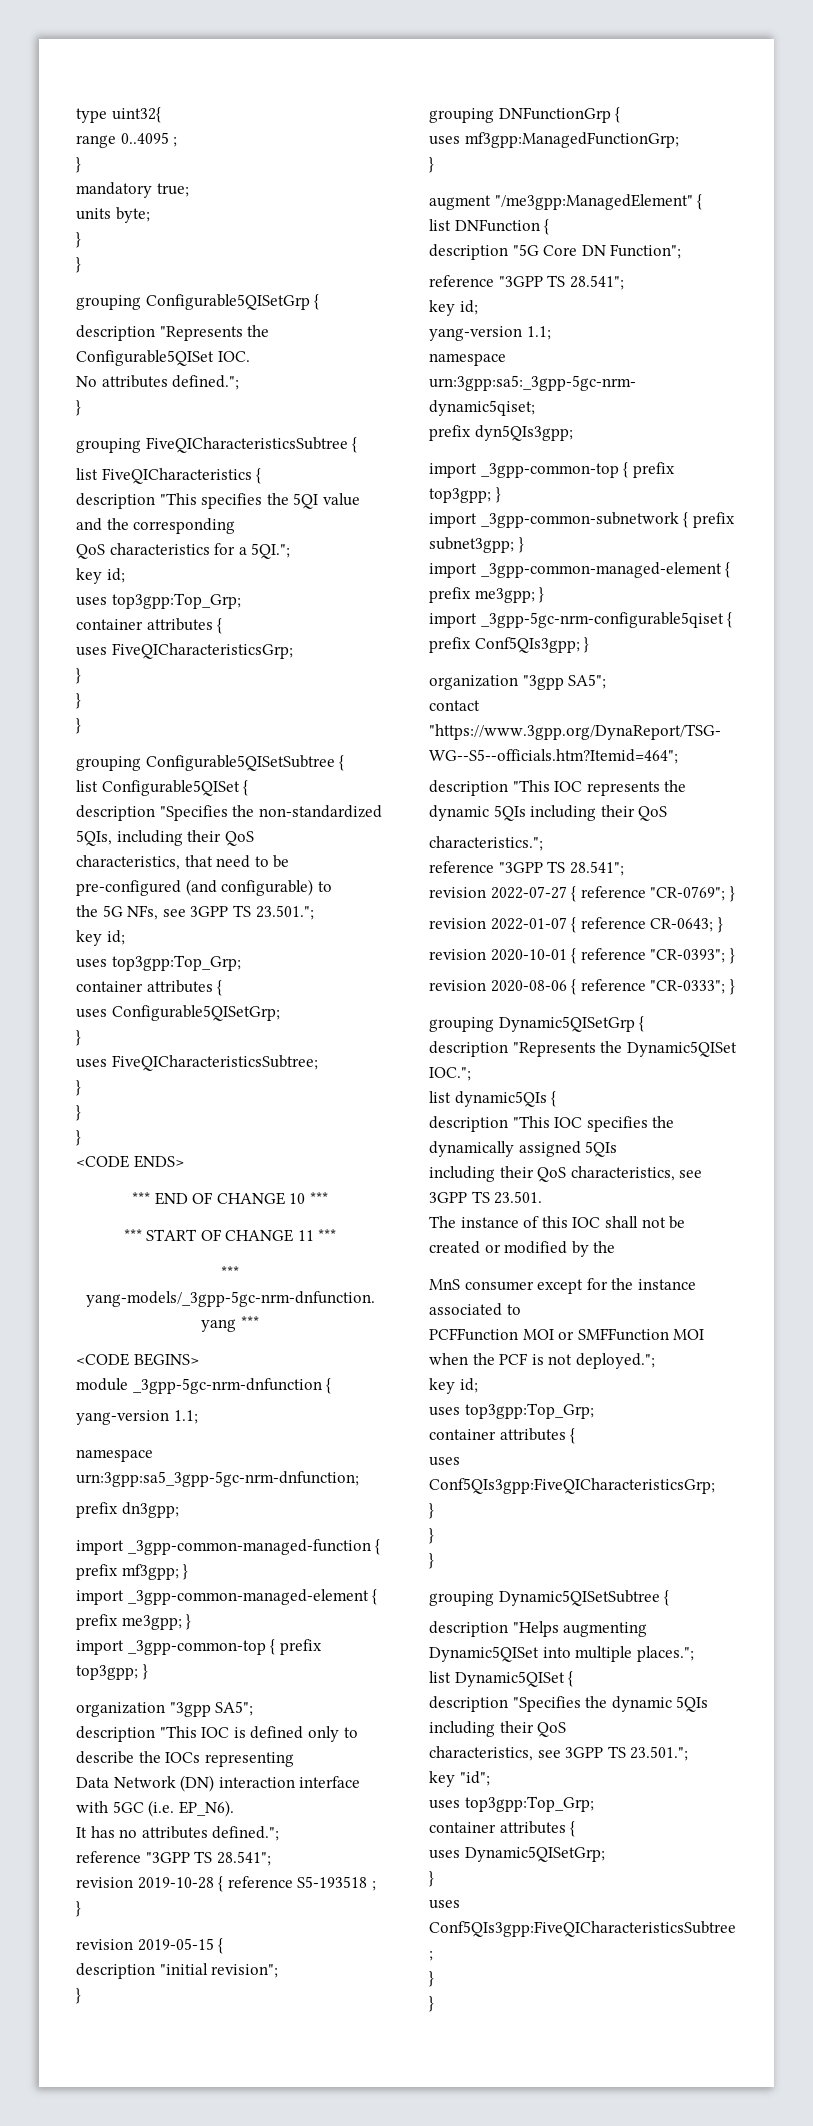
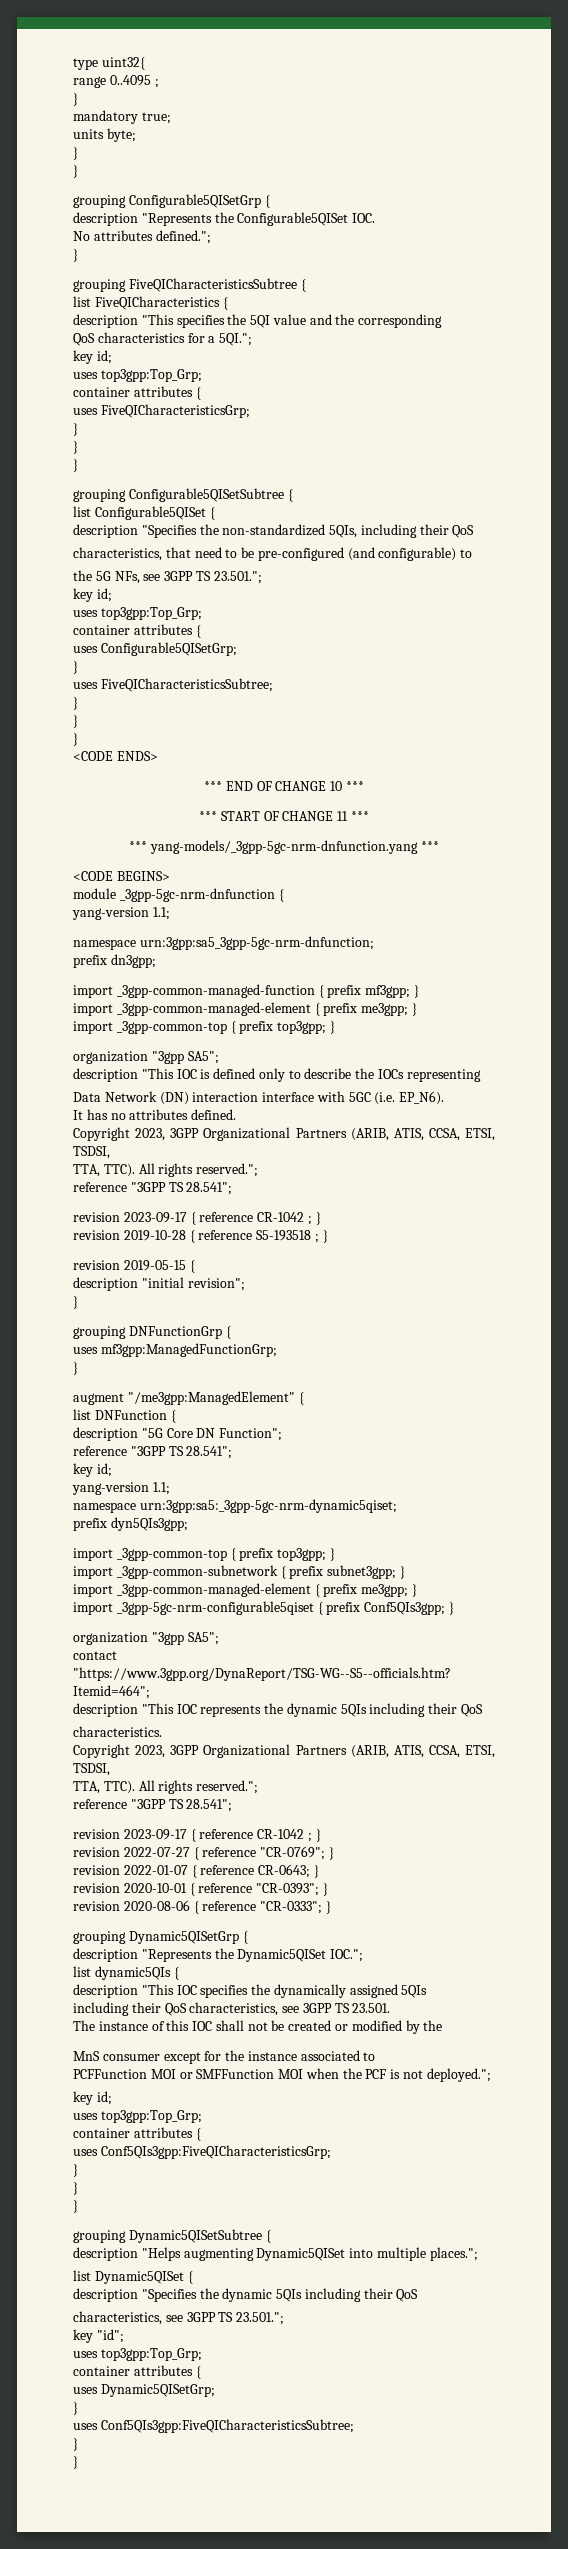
[212,1826,280,1841] [76,1851,271,1866] defined."; // reference "3GPP TS 28.541"; -> [191,1109,237,1120] [73,1127,495,1141] [73,1146,110,1159] [73,1163,259,1177] [73,1182,233,1195] [73,1212,321,1225] defined. // Copyright 2023, 3GPP Organizational Partners (ARIB, ATIS, CCSA, ETSI, TSDSI, // TTA, TTC). All rights reserved."; // reference "3GPP TS 28.541"; // revision 2023-09-17 { reference CR-1042 ; }
[429,836,543,851] [429,861,624,876] characteristics."; // reference "3GPP TS 28.541"; -> [73,1726,162,1737] [73,1744,495,1758] [73,1763,110,1776] [73,1780,259,1794] [73,1799,233,1812] [73,1829,321,1842] characteristics. // Copyright 2023, 3GPP Organizational Partners (ARIB, ATIS, CCSA, ETSI, TSDSI, // TTA, TTC). All rights reserved."; // reference "3GPP TS 28.541"; // revision 2023-09-17 { reference CR-1042 ; }

